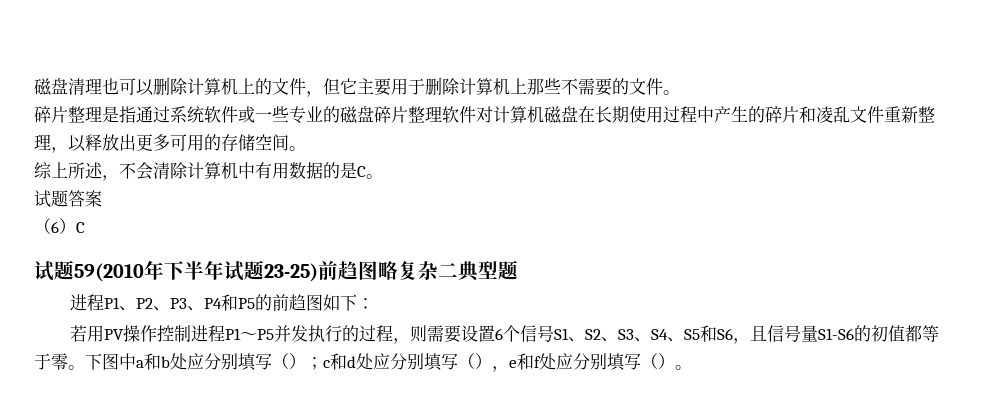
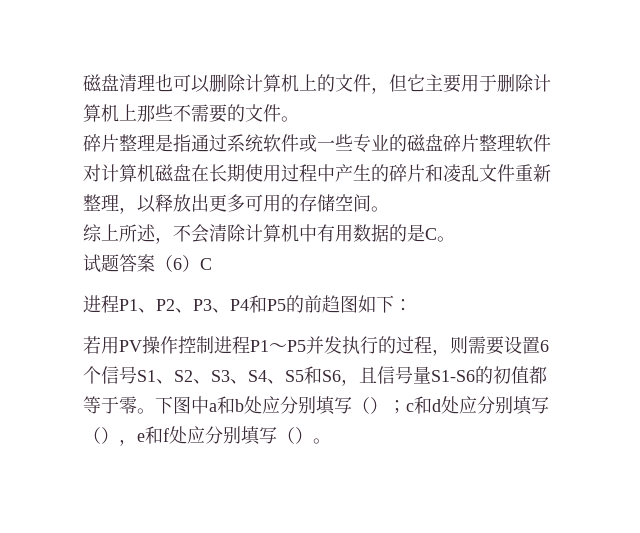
(102, 198) // -> (155, 263) none
[34,260,518,282] // 试题59(2010年下半年试题23-25)前趋图略复杂二典型题 -> (212, 264) none

